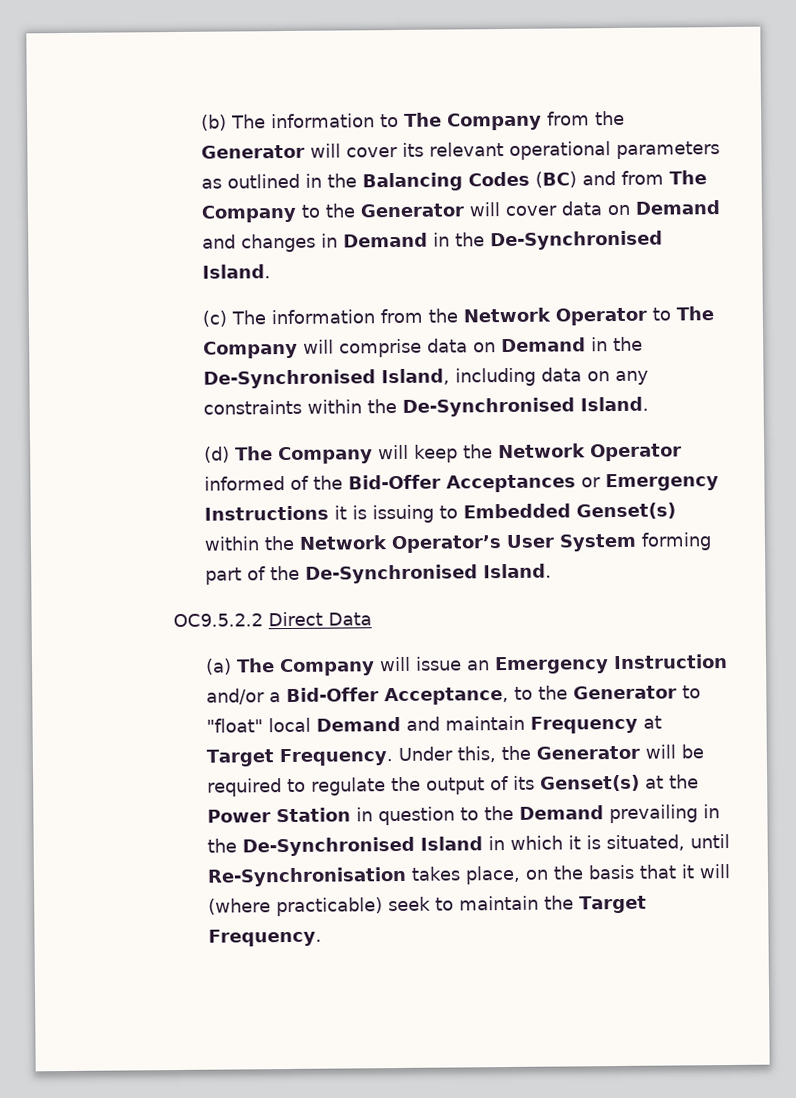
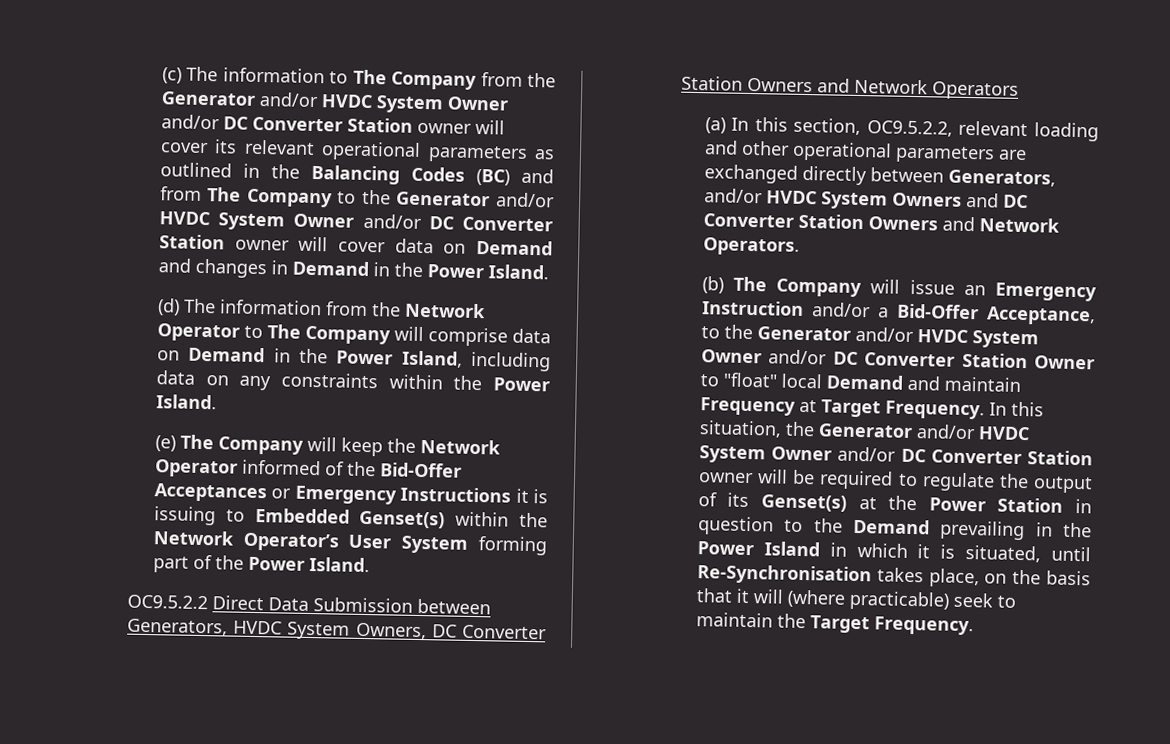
[200,114,227,131] (b) -> [161,67,182,84] (c)
(305, 151) none -> [258,91,509,114] [160,114,472,134] and/or HVDC System Owner and/or DC Converter Station owner
(464, 210) none -> [495,192,555,208] [158,211,553,232] [158,234,290,251] and/or HVDC System Owner and/or DC Converter Station owner
[489,230,663,251] [201,264,271,279] [201,310,227,327] De-Synchronised Island. // (c) -> [426,264,549,280] [156,298,180,316] Power Island. // (d)
[202,369,376,389] De-Synchronised -> [336,350,394,365] Power
[401,396,649,417] [203,446,230,463] De-Synchronised Island. // (d) -> [493,377,550,392] [155,394,217,410] [154,435,176,452] Power Island. // (e)
[304,564,478,584] De-Synchronised -> [247,556,305,571] Power
[204,658,232,675] // (a) -> [312,597,491,615] [126,618,547,640] [680,75,1019,100] [704,117,1099,142] [704,140,1027,164] [703,164,1056,187] [703,188,1028,210] [702,213,1060,233] [702,237,800,256] [701,276,724,294] Submission between Generators, HVDC System Owners, DC Converter Station Owners and Network Operators // (a) In this section, OC9.5.2.2, relevant loading and other operational parameters are exchanged directly between Generators, and/or HVDC System Owners and DC Converter Station Owners and Network Operators. // (b)
(677, 692) none -> [854,326,1039,349] [700,349,1095,370] and/or HVDC System Owner and/or DC Converter Station Owner
[397,745,640,763] Under this, the Generator -> [988,401,1044,417] [698,420,1030,441] [698,445,1093,466] [698,472,754,484] In this situation, the Generator and/or HVDC System Owner and/or DC Converter Station owner
[241,836,415,857] De-Synchronised -> [696,541,754,556] Power

